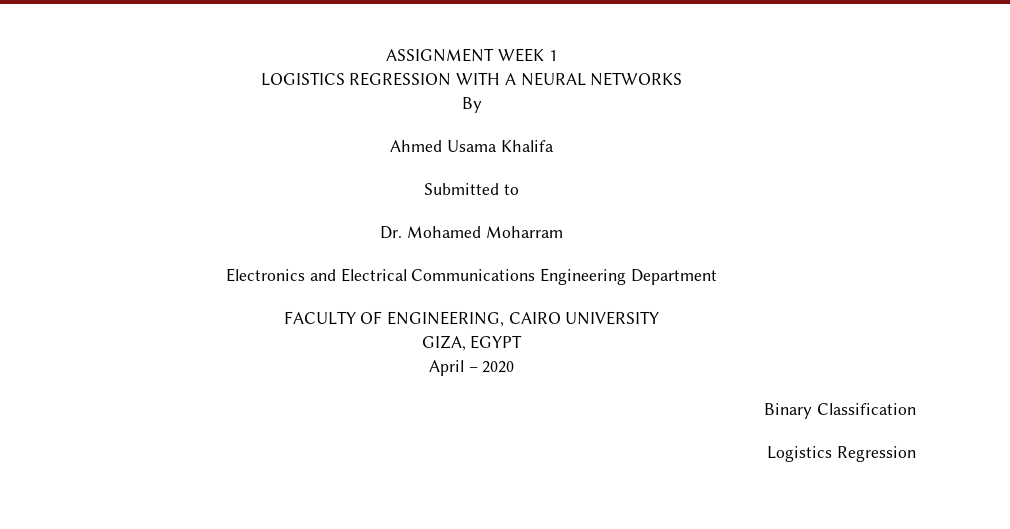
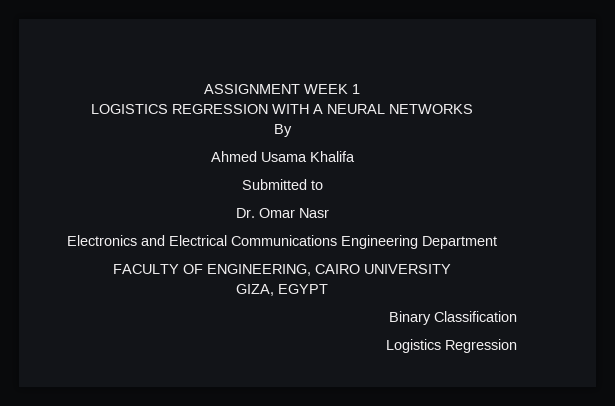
[407,226,563,238] Mohamed Moharram -> [258,208,329,218] Omar Nasr
[428,360,515,376] // April – 2020 -> (328, 289) none

